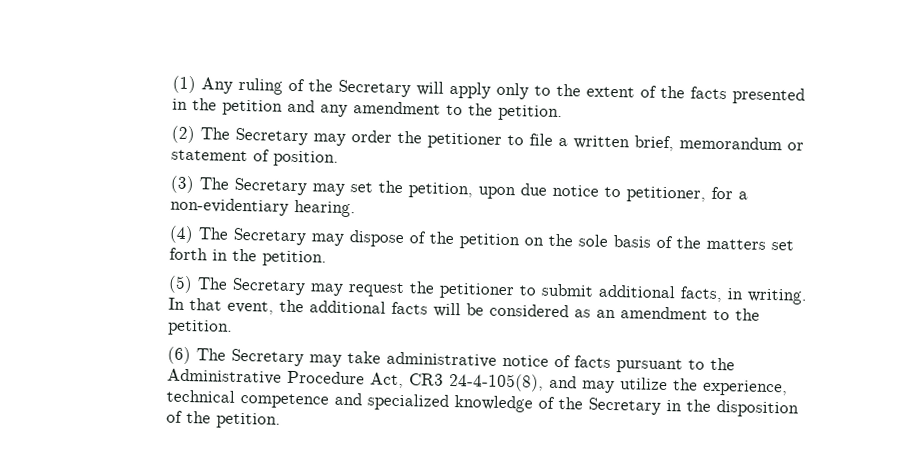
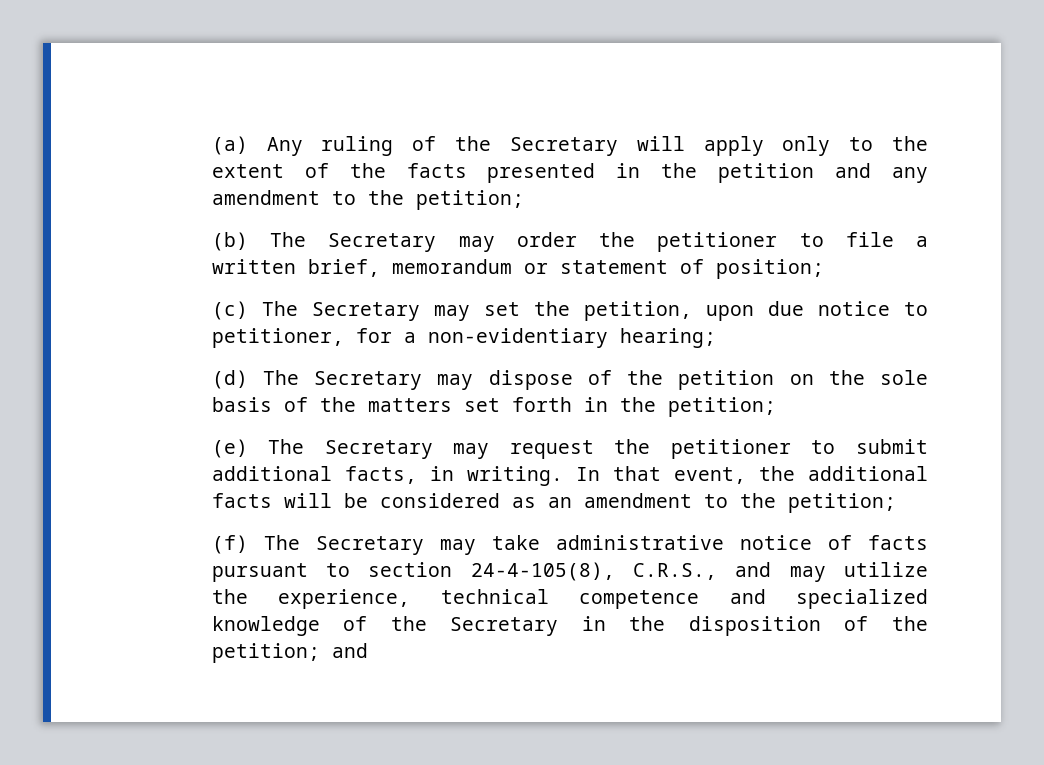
[171,75,196,94] (1) -> [211,136,248,155] (a)
[497,104,563,122] [170,125,195,144] petition. // (2) -> [415,190,524,210] [211,232,248,251] petition; // (b)
[272,150,339,167] [169,175,195,194] position. // (3) -> [715,259,824,279] [211,301,248,320] position; // (c)
[293,199,356,218] [168,225,194,244] hearing. // (4) -> [619,328,716,348] [211,370,248,389] hearing; // (d)
[261,250,327,267] [167,275,193,294] petition. // (5) -> [667,397,776,417] [211,439,248,458] petition; // (e)
[167,319,233,336] [166,346,191,365] petition. // (6) -> [787,493,896,513] [211,535,248,554] petition; // (f)
[709,357,735,371] [166,368,544,392] the Administrative Procedure Act, CR3 24-4-105(8), -> [368,562,718,581] section 24-4-105(8), C.R.S.,
[215,412,281,429] petition. -> [211,643,368,663] petition; and

